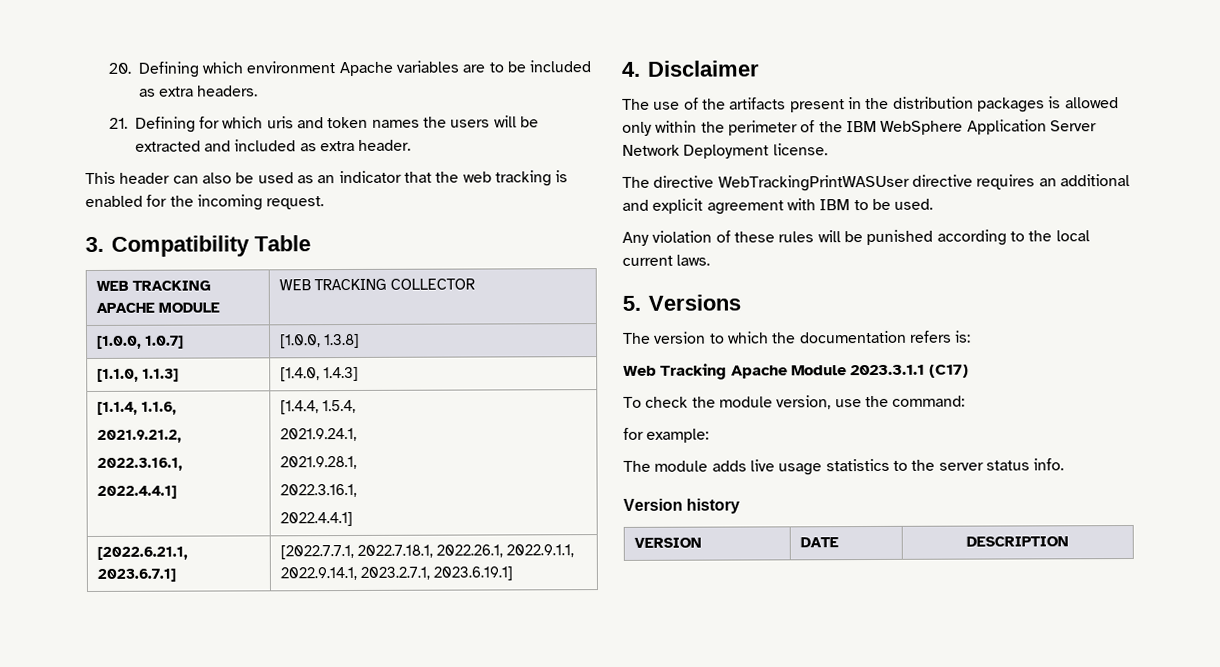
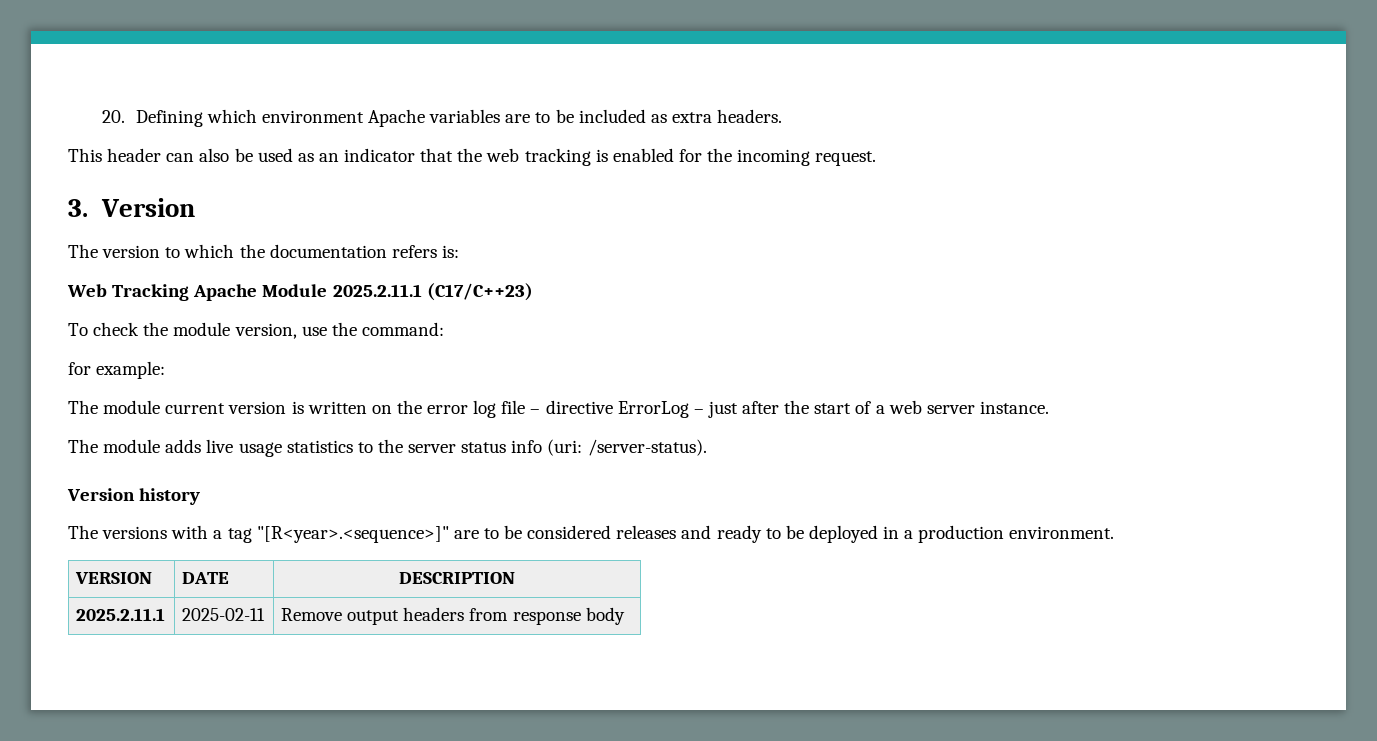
[108,115,539,133] [134,139,412,152] // 21. Defining for which uris and token names the users will be extracted and included as extra header. -> (783, 116) none
[111,235,311,257] [95,280,211,291] [95,302,220,313] [278,278,475,291] [96,335,184,349] [279,333,360,349] [96,368,179,382] [279,366,359,382] [96,401,177,415] [96,429,182,443] [96,457,183,471] [96,485,177,499] [279,399,356,415] [279,427,357,442] [279,455,357,470] [279,483,357,498] [279,511,353,527] [96,546,188,560] [96,568,176,582] [279,544,574,560] [279,566,513,581] [621,60,760,77] [622,96,1119,113] [622,119,1097,136] [622,143,828,159] [622,174,1130,192] [622,198,934,215] [622,229,1090,246] [622,254,711,266] [622,294,741,311] Compatibility Table // WEB TRACKING APACHE MODULE | WEB TRACKING COLLECTOR // [1.0.0, 1.0.7] | [1.0.0, 1.3.8] // [1.1.0, 1.1.3] | [1.4.0, 1.4.3] // [1.1.4, 1.1.6, // 2021.9.21.2, // 2022.3.16.1, // 2022.4.4.1] | [1.4.4, 1.5.4, // 2021.9.24.1, // 2021.9.28.1, // 2022.3.16.1, // 2022.4.4.1] // [2022.6.21.1, 2023.6.7.1] | [2022.7.7.1, 2022.7.18.1, 2022.26.1, 2022.9.1.1, 2022.9.14.1, 2023.2.7.1, 2023.6.19.1] // 4. Disclaimer // The use of the artifacts present in the distribution packages is allowed only within the perimeter of the IBM WebSphere Application Server Network Deployment license. // The directive WebTrackingPrintWASUser directive requires an additional and explicit agreement with IBM to be used. // Any violation of these rules will be punished according to the local current laws. // 5. Versions -> [100,198,195,217] Version
[850,364,969,378] 2023.3.1.1 (C17) -> [332,283,533,301] 2025.2.11.1 (C17/C++23)
(710, 435) none -> [68,400,1049,418] // The module current version is written on the error log file – directive ErrorLog – just after the start of a web server instance.
[1033,458,1065,471] info. -> [511,439,707,456] info (uri: /server-status).
[633,537,702,548] [799,537,839,548] [966,536,1069,547] // VERSION | DATE | DESCRIPTION -> [68,525,1115,543] [75,572,153,584] [182,572,230,584] [399,572,515,584] [76,608,166,621] [182,608,266,621] [281,607,625,625] // The versions with a tag "[R<year>.<sequence>]" are to be considered releases and ready to be deployed in a production environment. // VERSION | DATE | DESCRIPTION // 2025.2.11.1 | 2025-02-11 | Remove output headers from response body

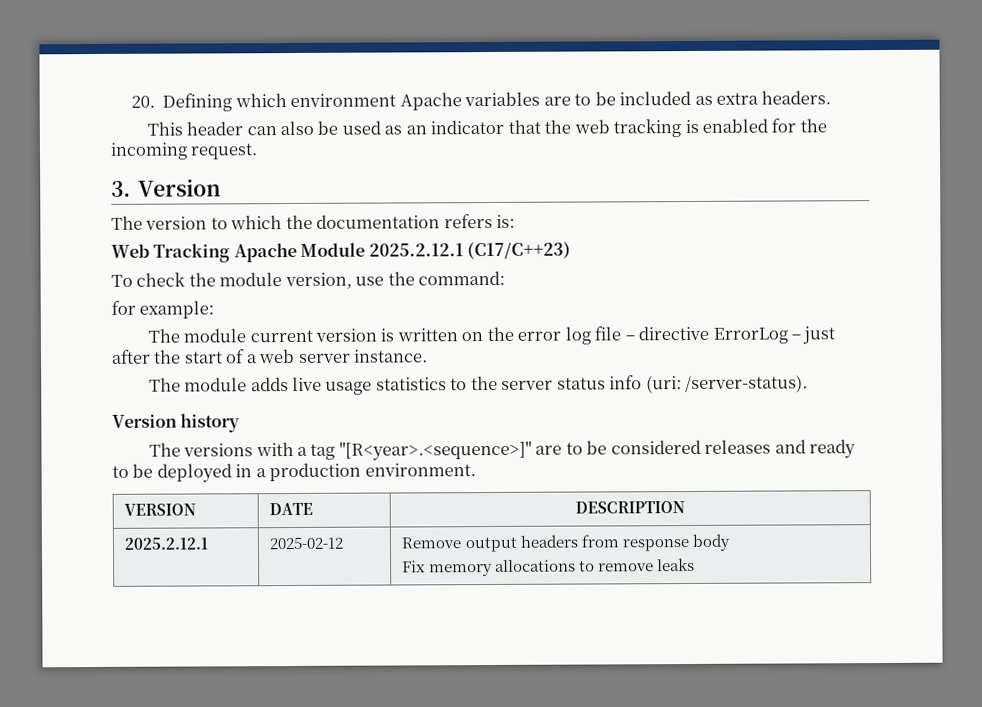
[332,284,422,297] 2025.2.11.1 -> [368,243,464,257] 2025.2.12.1
[76,608,166,621] [182,608,266,621] 2025.2.11.1 | 2025-02-11 -> [124,537,209,550] [269,536,344,550] 2025.2.12.1 | 2025-02-12
(625, 616) none -> [402,557,695,577] // Fix memory allocations to remove leaks

